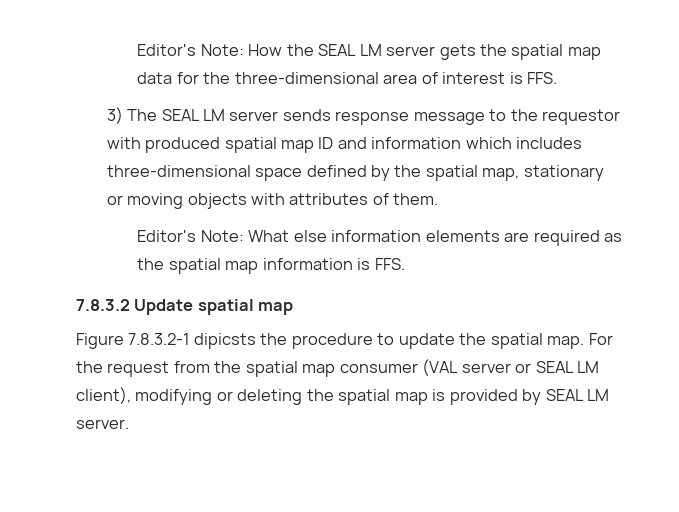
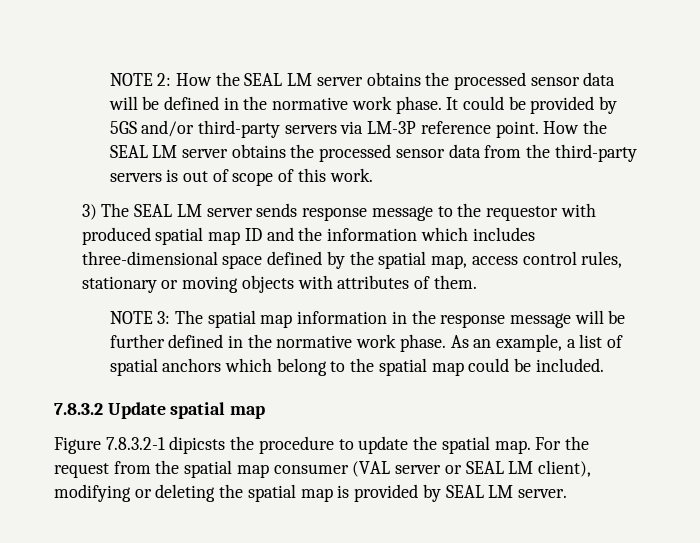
[137,44,601,60] [137,72,557,84] Editor's Note: How the SEAL LM server gets the spatial map data for the three-dimensional area of interest is FFS. -> [109,72,616,90] [108,96,618,114] [109,120,608,138] [109,144,637,162] [109,168,373,186] NOTE 2: How the SEAL LM server obtains the processed sensor data will be defined in the normative work phase. It could be provided by 5GS and/or third-party servers via LM-3P reference point. How the SEAL LM server obtains the processed sensor data from the third-party servers is out of scope of this work.
(367, 143) none -> [298,227,323,241] the
(520, 174) none -> [471,251,623,268] access control rules,
[137,230,622,246] [137,258,405,274] Editor's Note: What else information elements are required as the spatial map information is FFS. -> [109,310,626,328] [109,334,624,352] [109,358,604,376] NOTE 3: The spatial map information in the response message will be further defined in the normative work phase. As an example, a list of spatial anchors which belong to the spatial map could be included.

